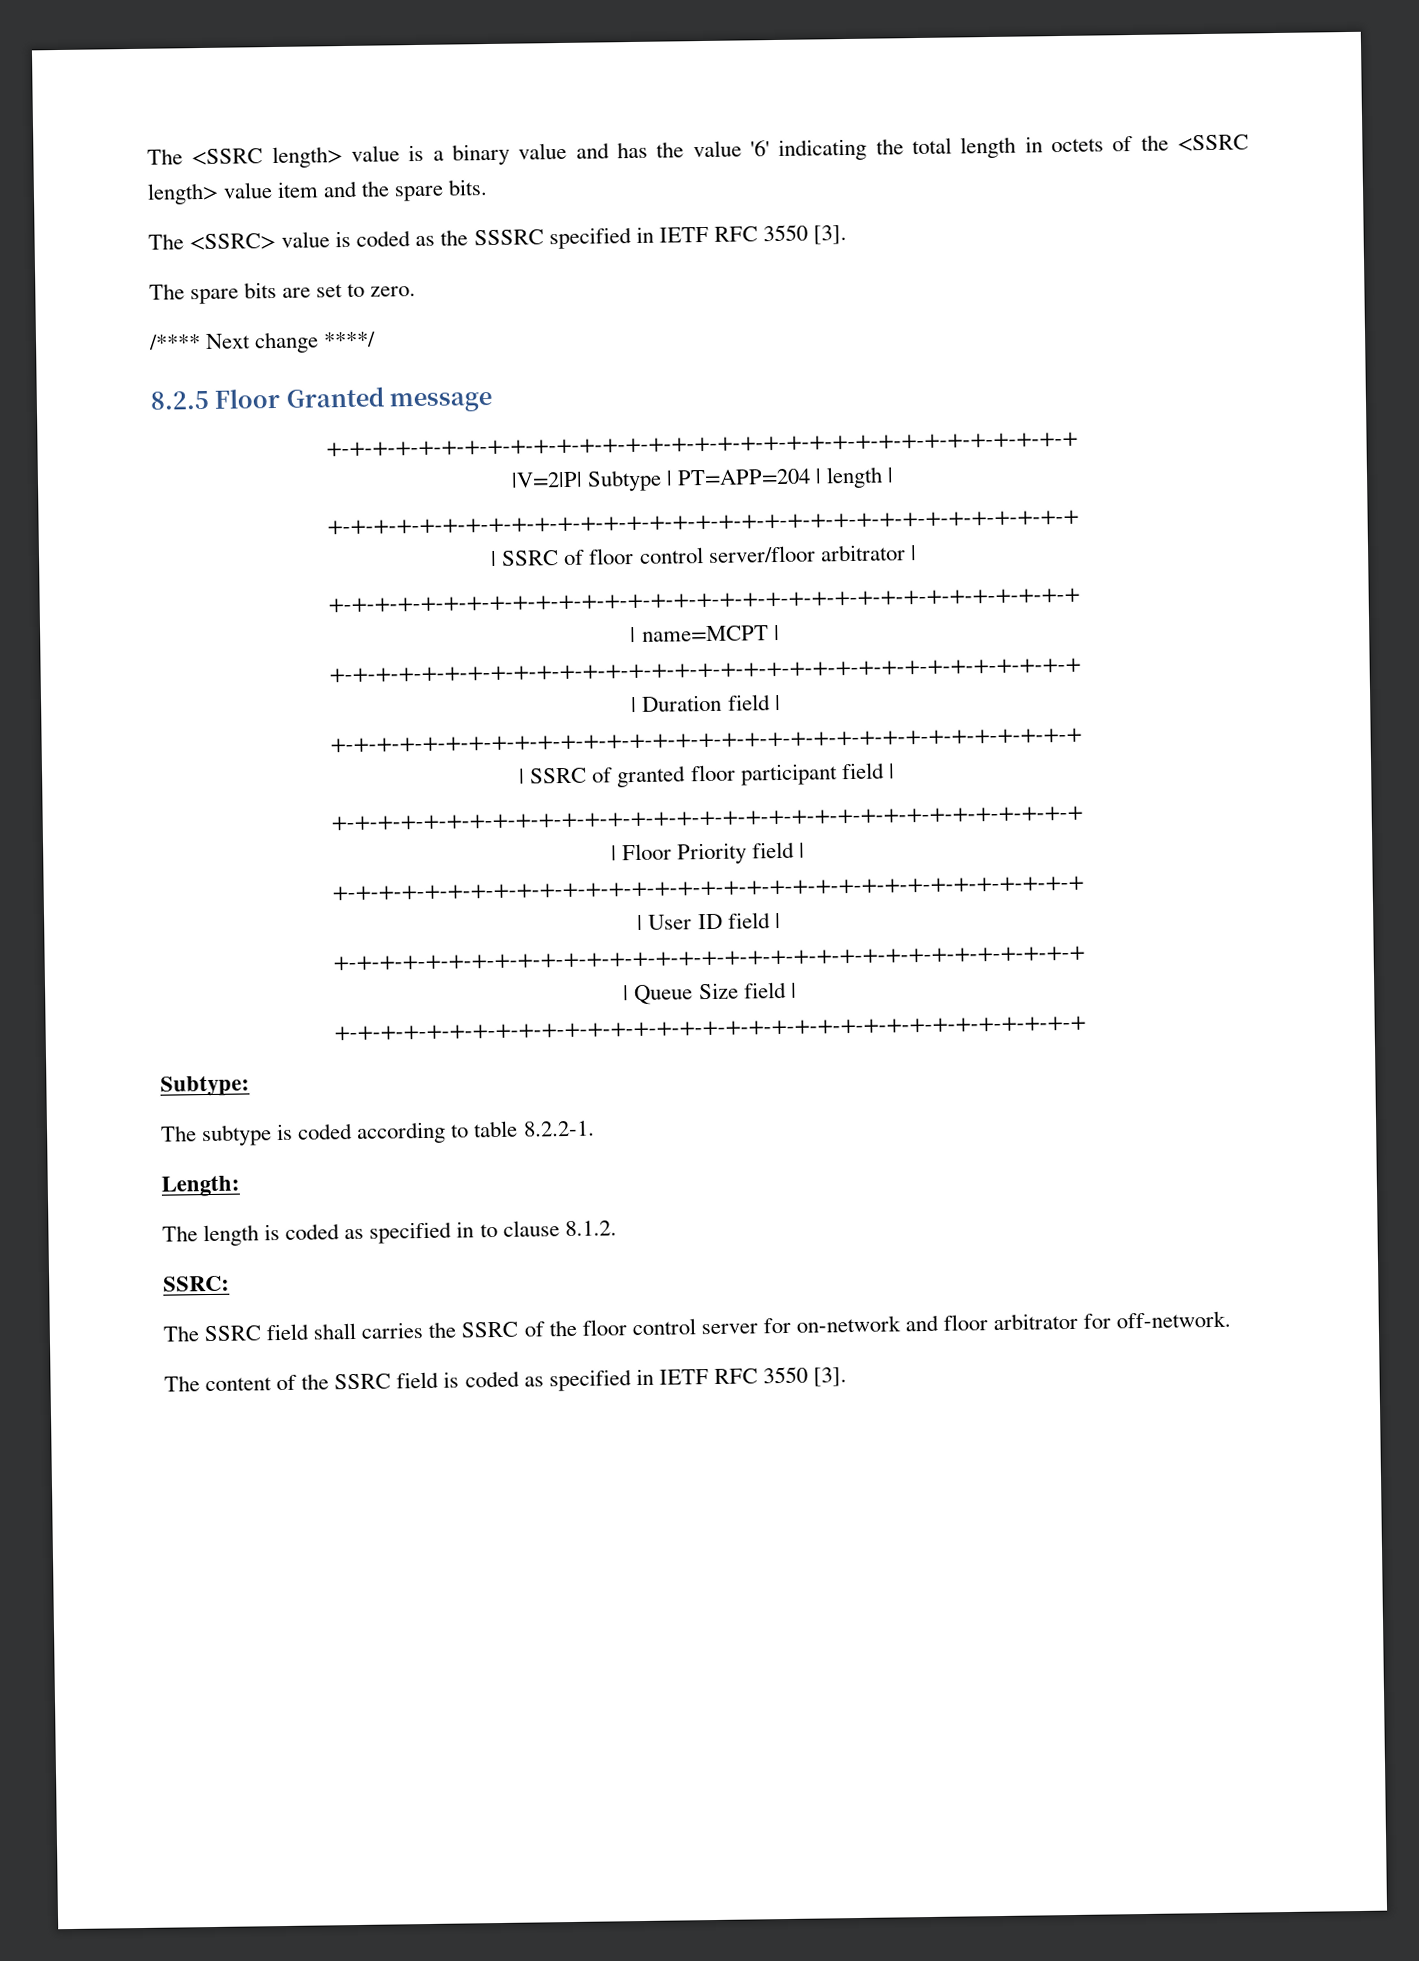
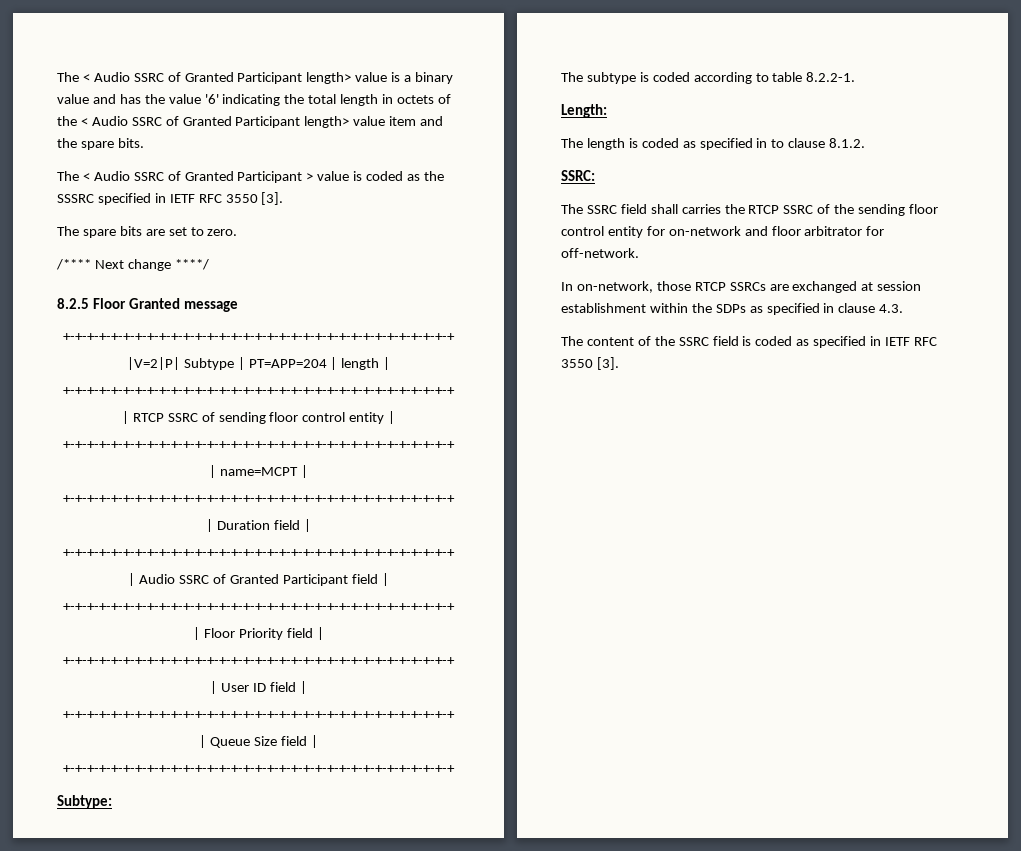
[147,148,264,166] The <SSRC -> [57,72,303,84] The < Audio SSRC of Granted Participant
[1177,134,1250,152] <SSRC -> [80,116,301,128] < Audio SSRC of Granted Participant
[189,232,277,251] <SSRC> -> [82,171,314,183] < Audio SSRC of Granted Participant >
[501,544,906,566] SSRC of floor control server/floor arbitrator -> [132,412,385,424] RTCP SSRC of sending floor control entity
[530,763,838,788] SSRC of granted floor participant -> [139,574,348,586] Audio SSRC of Granted Participant
(457, 1329) none -> [748,205,780,214] RTCP
[581,1318,758,1336] floor control server -> [858,204,939,216] [561,226,643,238] sending floor control entity
(1232, 1319) none -> [561,281,922,293] [561,303,904,315] // In on-network, those RTCP SSRCs are exchanged at session establishment within the SDPs as specified in clause 4.3.

